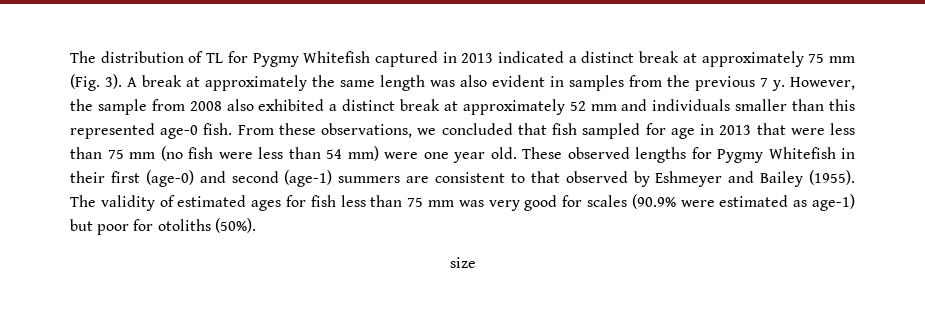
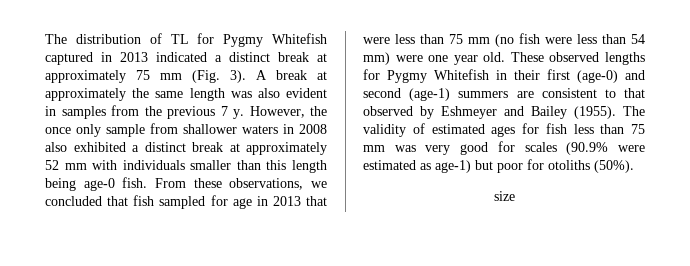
[97,99,185,115] sample from -> [45,123,294,137] once only sample from shallower waters in
[621,99,648,111] and -> [92,160,118,170] with
[70,123,155,139] represented -> [292,160,328,173] [45,178,76,191] length being

